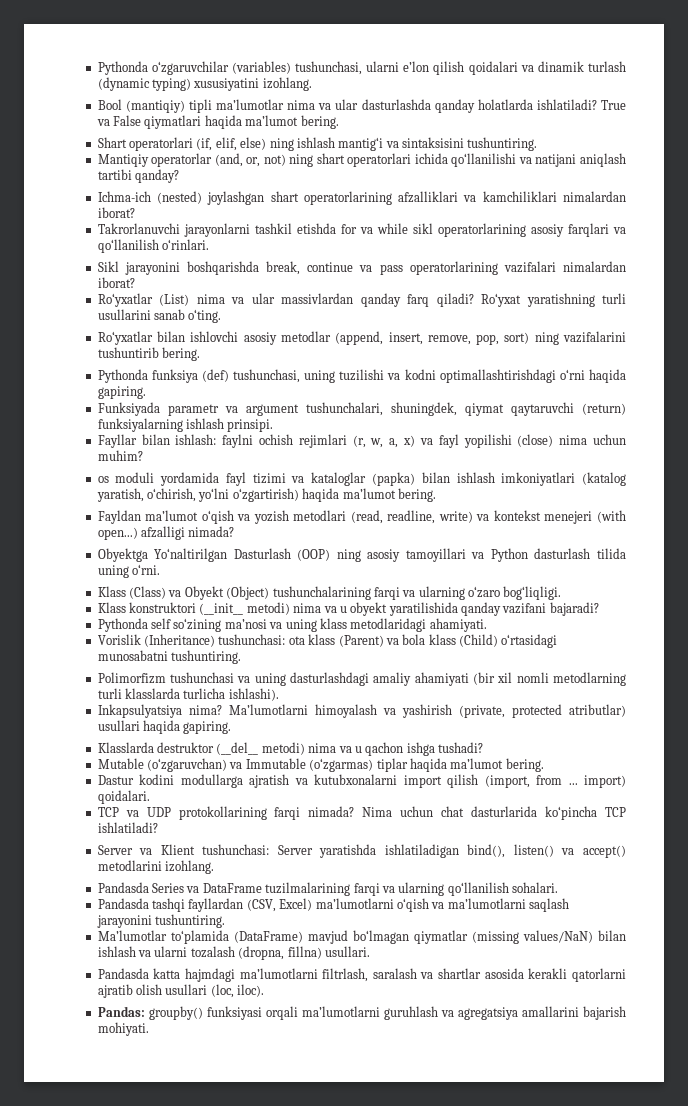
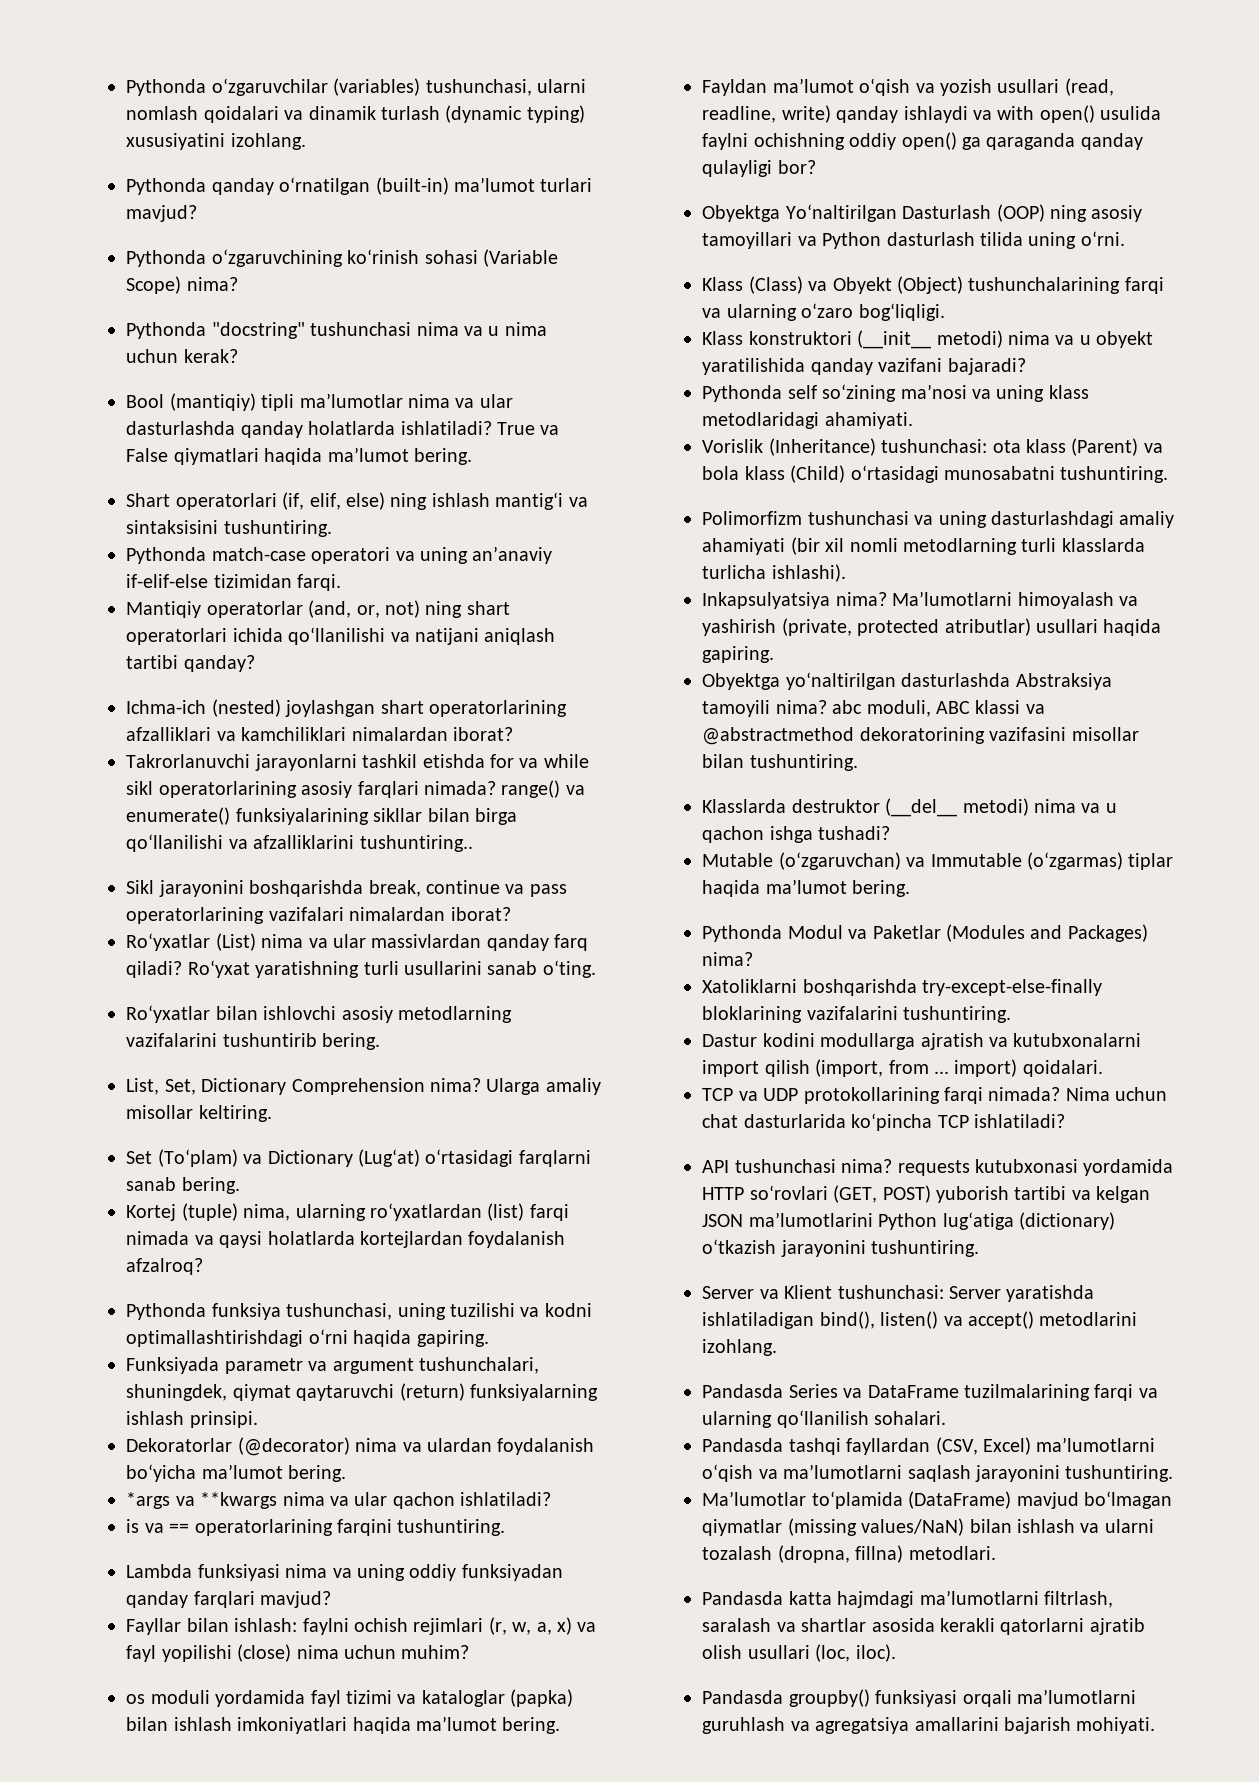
[403,61,465,75] e’lon qilish -> [126,106,199,120] nomlash
(312, 84) none -> [126,177,593,195] [126,205,198,222] [126,249,558,267] [126,276,238,294] [126,322,547,339] [126,349,238,363] // Pythonda qanday o‘rnatilgan (built-in) ma’lumot turlari mavjud? // Pythonda o‘zgaruvchining ko‘rinish sohasi (Variable Scope) nima? // Pythonda "docstring" tushunchasi nima va u nima uchun kerak?
(538, 144) none -> [126,546,553,564] [126,574,342,591] // Pythonda match-case operatori va uning an’anaviy if-elif-else tizimidan farqi.
[613,227,626,234] [97,239,210,253] va qo‘llanilish o‘rinlari. -> [423,780,585,798] [126,807,517,825] [126,834,473,852] nimada? range() va enumerate() funksiyalarining sikllar bilan birga qo‘llanilishi va afzalliklarini tushuntiring..
[280,331,626,345] [97,347,201,361] metodlar (append, insert, remove, pop, sort) ning vazifalarini tushuntirib bering. -> [397,1006,512,1023] [126,1033,381,1050] [126,1078,601,1095] [126,1105,272,1122] [126,1149,591,1167] [126,1177,240,1194] [126,1203,569,1221] [126,1231,566,1248] [126,1258,204,1275] metodlarning vazifalarini tushuntirib bering. // List, Set, Dictionary Comprehension nima? Ularga amaliy misollar keltiring. // Set (To‘plam) va Dictionary (Lug‘at) o‘rtasidagi farqlarni sanab bering. // Kortej (tuple) nima, ularning ro‘yxatlardan (list) farqi nimada va qaysi holatlarda kortejlardan foydalanish afzalroq?
[201,369,229,382] (def) -> (281, 1311) none
(274, 425) none -> [126,1437,595,1456] [126,1464,347,1482] [126,1492,552,1509] [126,1519,506,1536] [126,1564,563,1581] [126,1591,332,1608] // Dekoratorlar (@decorator) nima va ulardan foydalanish bo‘yicha ma’lumot bering. // *args va **kwargs nima va ular qachon ishlatiladi? // is va == operatorlarining farqini tushuntiring. // Lambda funksiyasi nima va uning oddiy funksiyadan qanday farqlari mavjud?
[582,472,626,486] [96,488,299,502] (katalog yaratish, o‘chirish, yo‘lni o‘zgartirish) -> (348, 1725) none
[293,510,347,521] metodlari -> [997,79,1060,93] usullari
[476,510,626,524] [97,526,235,540] va kontekst menejeri (with open...) afzalligi nimada? -> [836,105,1162,123] [702,132,1143,150] [702,160,816,177] qanday ishlaydi va with open() usulida faylni ochishning oddiy open() ga qaraganda qanday qulayligi bor?
(232, 727) none -> [702,672,1112,690] [702,700,1045,717] [702,727,1139,745] [702,754,858,771] // Obyektga yo‘naltirilgan dasturlashda Abstraksiya tamoyili nima? abc moduli, ABC klassi va @abstractmethod dekoratorining vazifasini misollar bilan tushuntiring.
(544, 765) none -> [702,924,1148,942] [702,952,754,966] [702,979,1103,996] [702,1006,1012,1023] // Pythonda Modul va Paketlar (Modules and Packages) nima? // Xatoliklarni boshqarishda try-except-else-finally bloklarining vazifalarini tushuntiring.
(158, 827) none -> [702,1159,1174,1176] [702,1185,1151,1203] [702,1212,1115,1230] [702,1239,980,1257] // API tushunchasi nima? requests kutubxonasi yordamida HTTP so‘rovlari (GET, POST) yuborish tartibi va kelgan JSON ma’lumotlarini Python lug‘atiga (dictionary) o‘tkazish jarayonini tushuntiring.
[324,946,370,957] usullari. -> [908,1546,996,1560] metodlari.
[97,1006,145,1017] Pandas: -> [702,1690,784,1704] Pandasda

